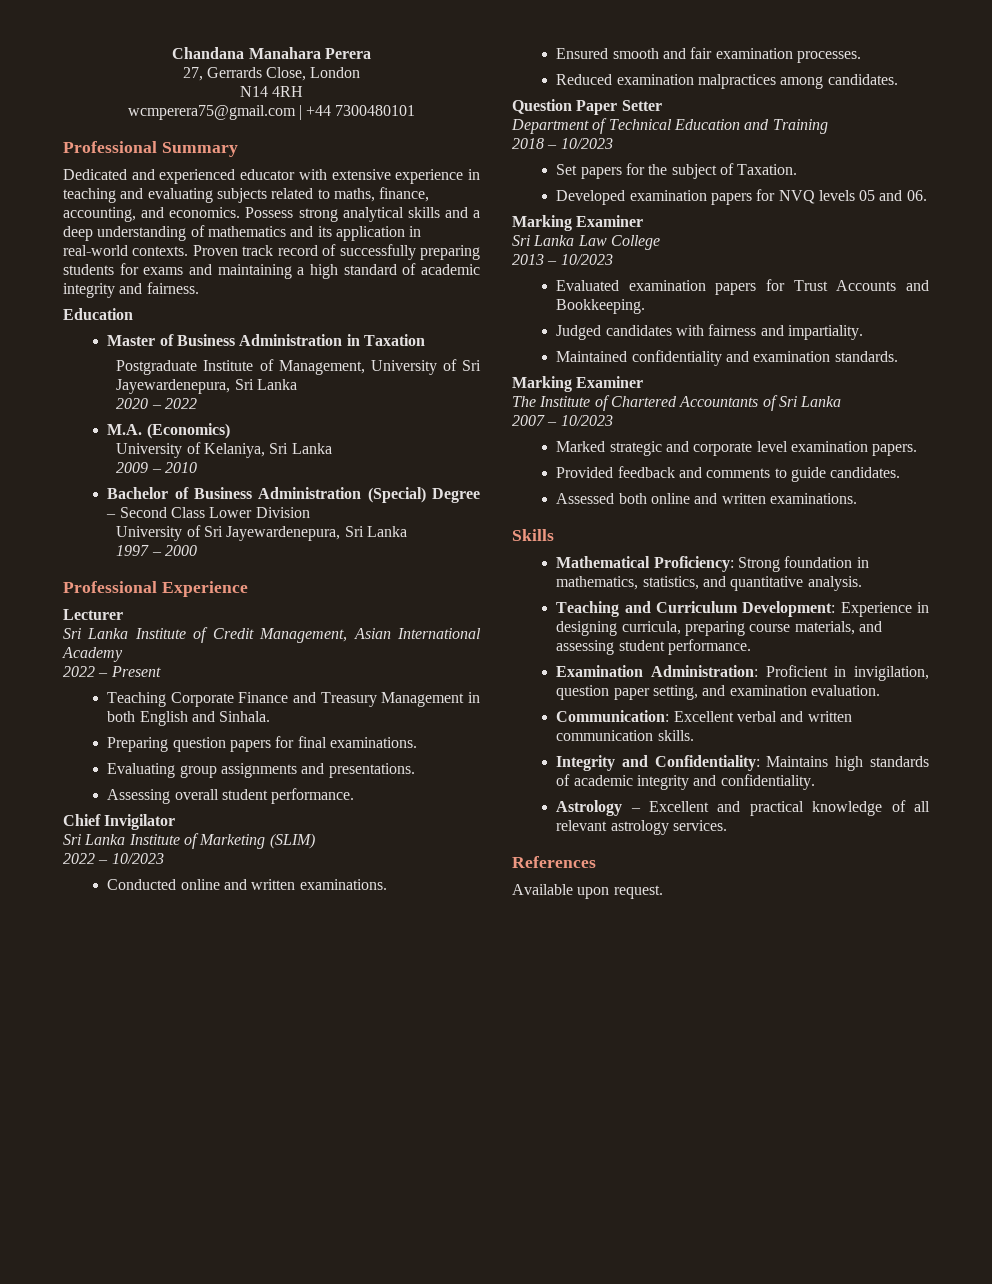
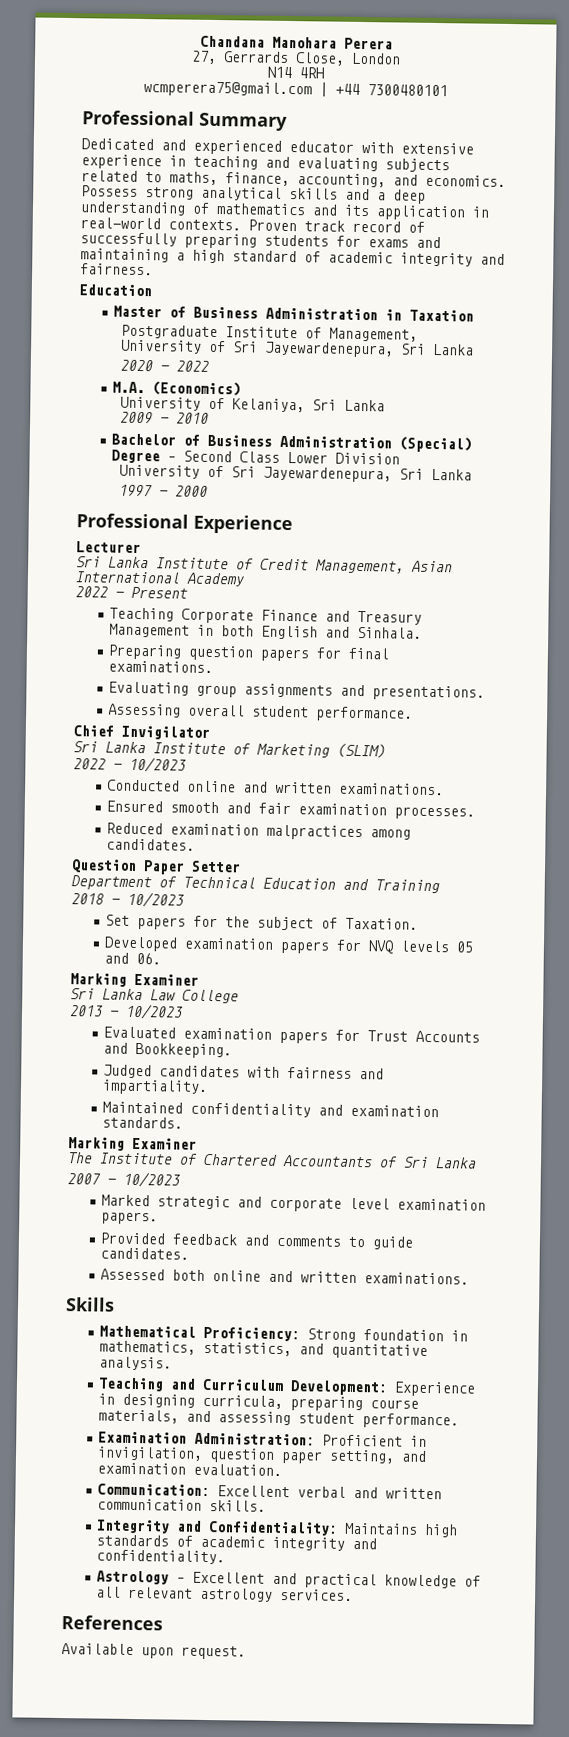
[248,47,321,59] Manahara -> [271,36,337,49] Manohara

